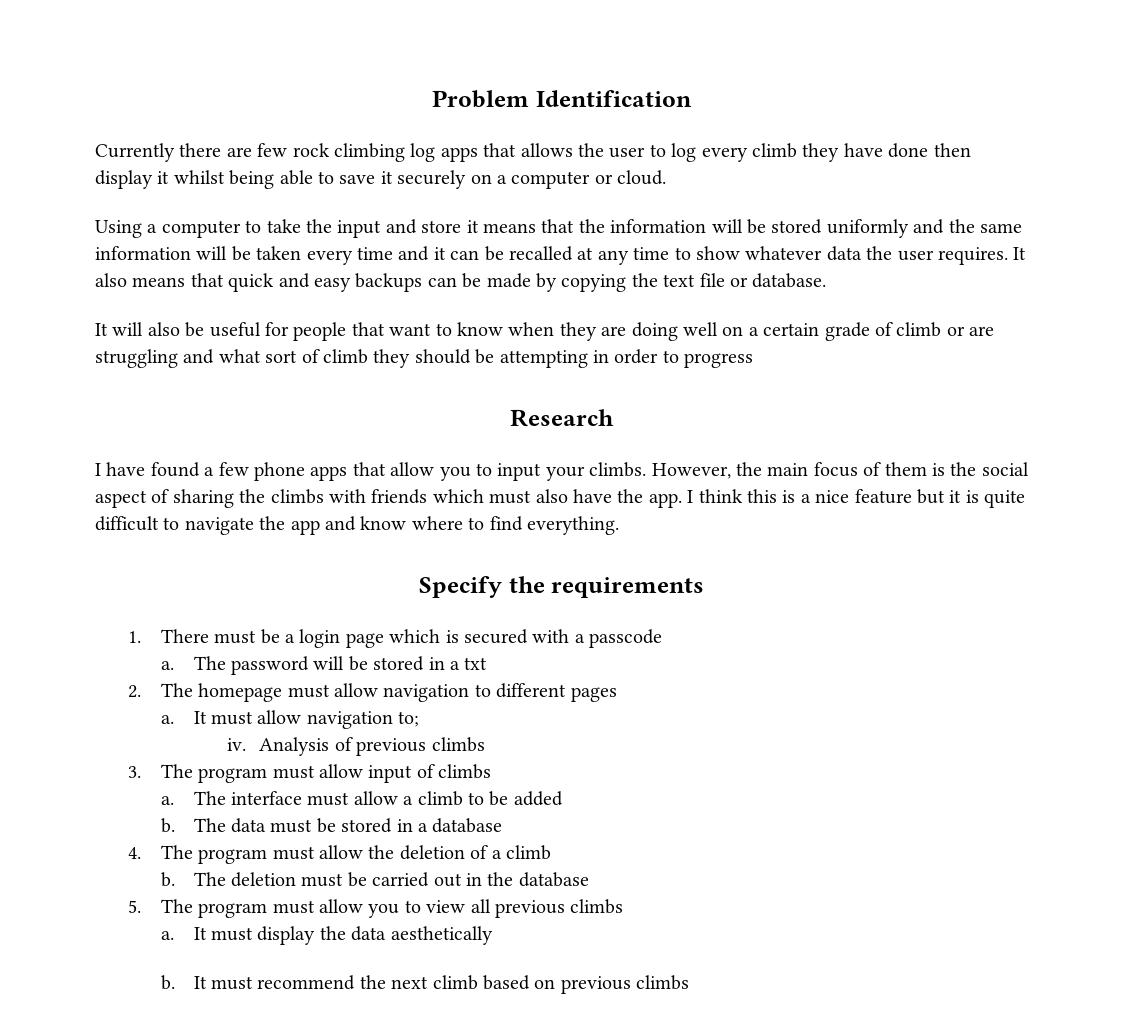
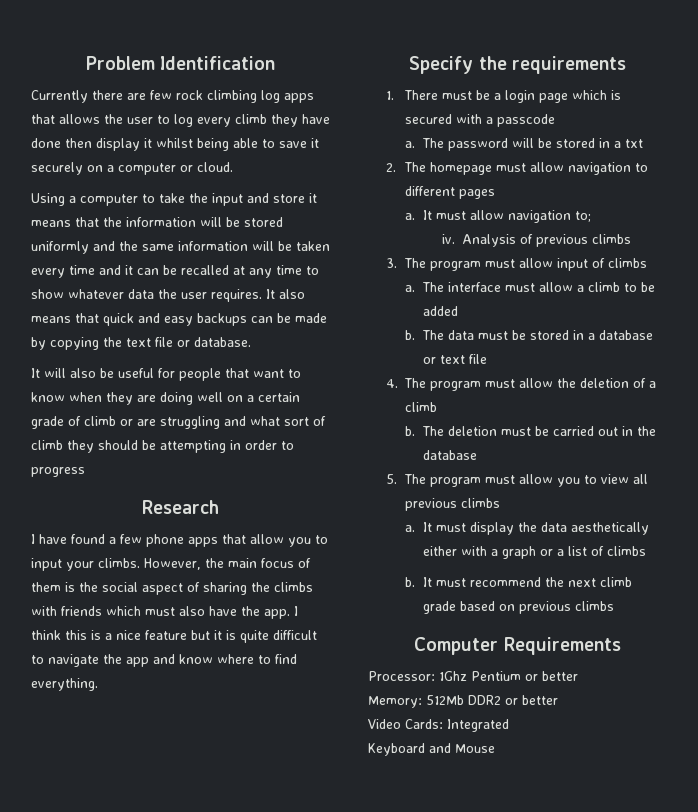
(503, 825) none -> [423,354,488,364] or text file
(493, 935) none -> [423,546,647,559] either with a graph or a list of climbs
(478, 982) none -> [423,601,457,614] grade
(690, 982) none -> [414,637,621,655] [368,671,578,681] [368,695,558,708] [368,719,509,732] [368,743,495,756] // Computer Requirements // Processor: 1Ghz Pentium or better // Memory: 512Mb DDR2 or better // Video Cards: Integrated // Keyboard and Mouse

